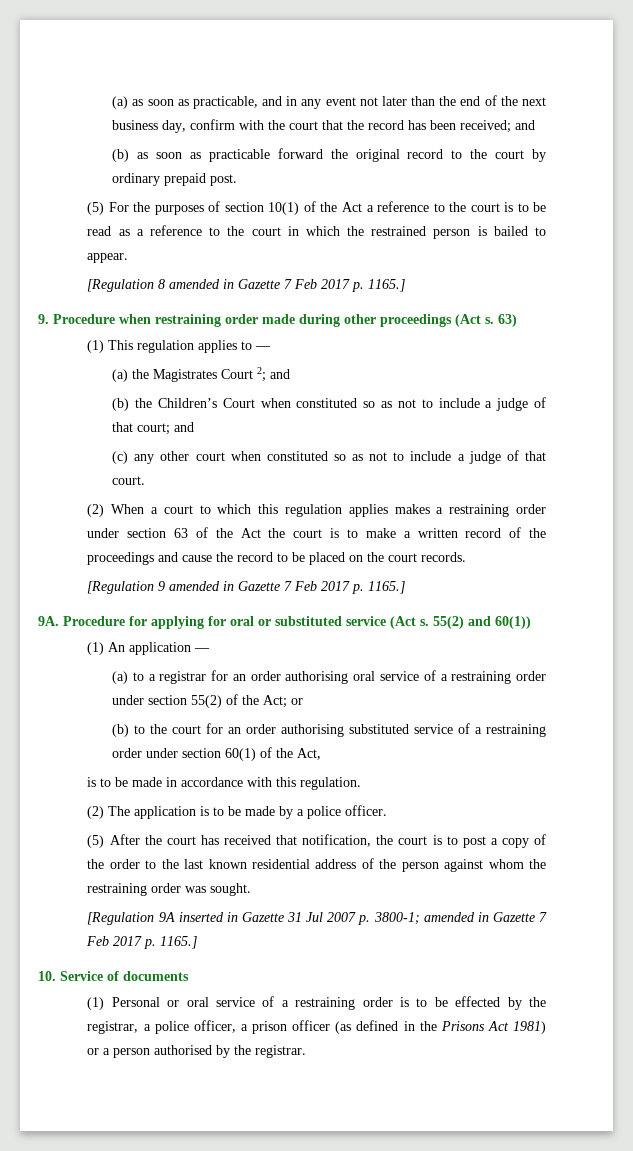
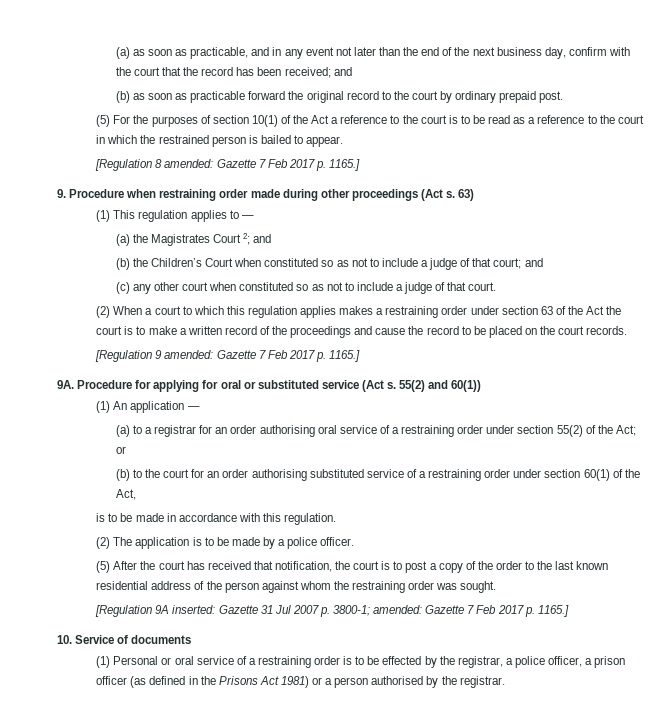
[169,279,235,289] amended in -> [164,159,214,168] amended:
[169,581,235,591] amended in -> [164,350,214,359] amended:
[178,912,238,922] inserted in -> [172,605,216,614] inserted:
[423,912,489,922] amended in -> [373,605,423,614] amended:

